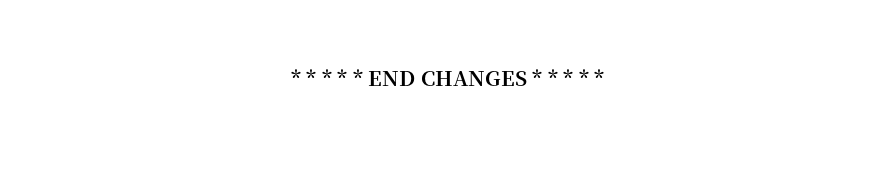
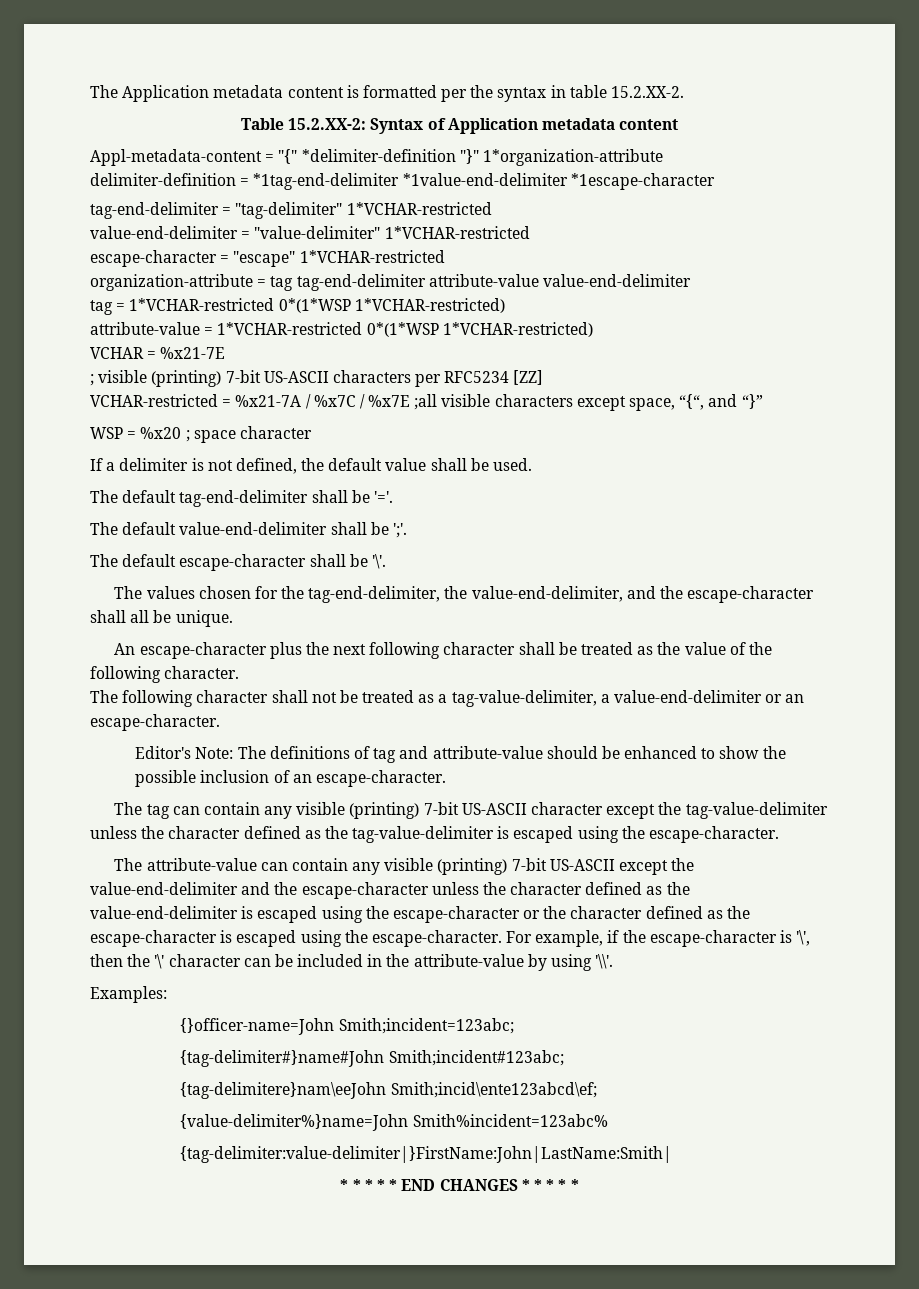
(290, 77) none -> [90,85,685,102] [240,118,679,134] [90,149,663,166] [90,173,715,190] [90,202,492,219] [90,226,530,239] [90,250,445,267] [90,274,691,291] [90,298,505,315] [90,322,593,337] [90,347,226,359] [90,370,544,387] [90,394,763,411] [90,426,312,443] [90,458,533,474] [90,490,393,507] [90,522,407,538] [90,554,386,571] [114,586,815,603] [90,610,233,627] [114,642,772,659] [90,666,240,683] [90,690,805,707] [90,714,220,731] [135,746,786,763] [135,770,446,787] [114,802,828,819] [90,826,780,843] [114,858,695,875] [90,882,690,899] [90,906,751,923] [90,930,811,947] [90,954,614,971] [90,986,167,1003] [180,1018,514,1035] [180,1050,564,1067] [180,1082,597,1099] [180,1114,608,1131] [180,1146,673,1163] The Application metadata content is formatted per the syntax in table 15.2.XX-2. // Table 15.2.XX-2: Syntax of Application metadata content // Appl-metadata-content = "{" *delimiter-definition "}" 1*organization-attribute // delimiter-definition = *1tag-end-delimiter *1value-end-delimiter *1escape-character // tag-end-delimiter = "tag-delimiter" 1*VCHAR-restricted // value-end-delimiter = "value-delimiter" 1*VCHAR-restricted // escape-character = "escape" 1*VCHAR-restricted // organization-attribute = tag tag-end-delimiter attribute-value value-end-delimiter // tag = 1*VCHAR-restricted 0*(1*WSP 1*VCHAR-restricted) // attribute-value = 1*VCHAR-restricted 0*(1*WSP 1*VCHAR-restricted) // VCHAR = %x21-7E // ; visible (printing) 7-bit US-ASCII characters per RFC5234 [ZZ] // VCHAR-restricted = %x21-7A / %x7C / %x7E ;all visible characters except space, “{“, and “}” // WSP = %x20 ; space character // If a delimiter is not defined, the default value shall be used. // The default tag-end-delimiter shall be '='. // The default value-end-delimiter shall be ';'. // The default escape-character shall be '\'. // The values chosen for the tag-end-delimiter, the value-end-delimiter, and the escape-character shall all be unique. // An escape-character plus the next following character shall be treated as the value of the following character. // The following character shall not be treated as a tag-value-delimiter, a value-end-delimiter or an escape-character. // Editor's Note: The definitions of tag and attribute-value should be enhanced to show the possible inclusion of an escape-character. // The tag can contain any visible (printing) 7-bit US-ASCII character except the tag-value-delimiter unless the character defined as the tag-value-delimiter is escaped using the escape-character. // The attribute-value can contain any visible (printing) 7-bit US-ASCII except the value-end-delimiter and the escape-character unless the character defined as the value-end-delimiter is escaped using the escape-character or the character defined as the escape-character is escaped using the escape-character. For example, if the escape-character is '\', then the '\' character can be included in the attribute-value by using '\\'. // Examples: // {}officer-name=John Smith;incident=123abc; // {tag-delimiter#}name#John Smith;incident#123abc; // {tag-delimitere}nam\eeJohn Smith;incid\ente123abcd\ef; // {value-delimiter%}name=John Smith%incident=123abc% // {tag-delimiter:value-delimiter|}FirstName:John|LastName:Smith| //

